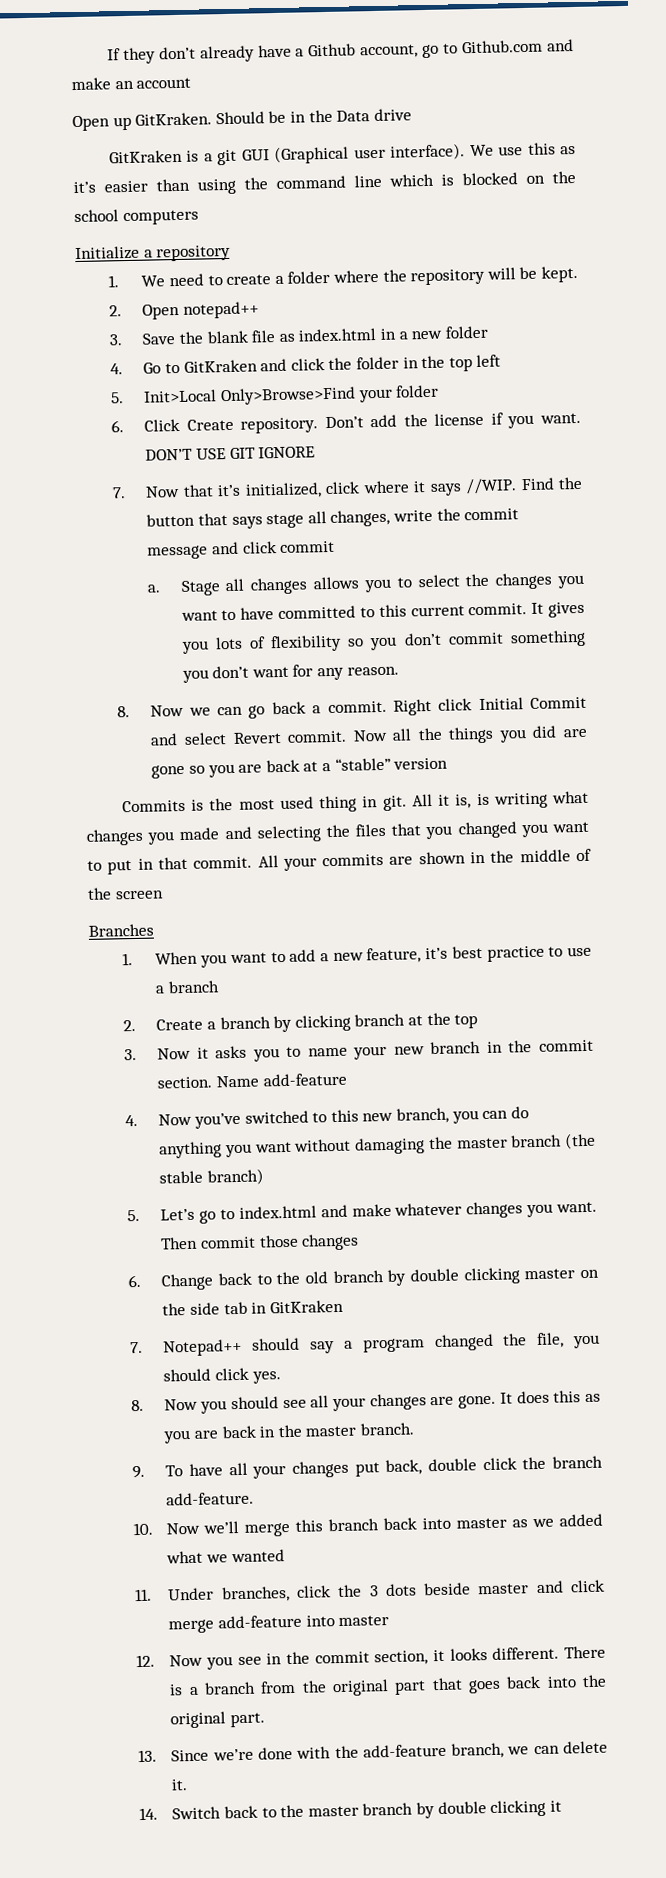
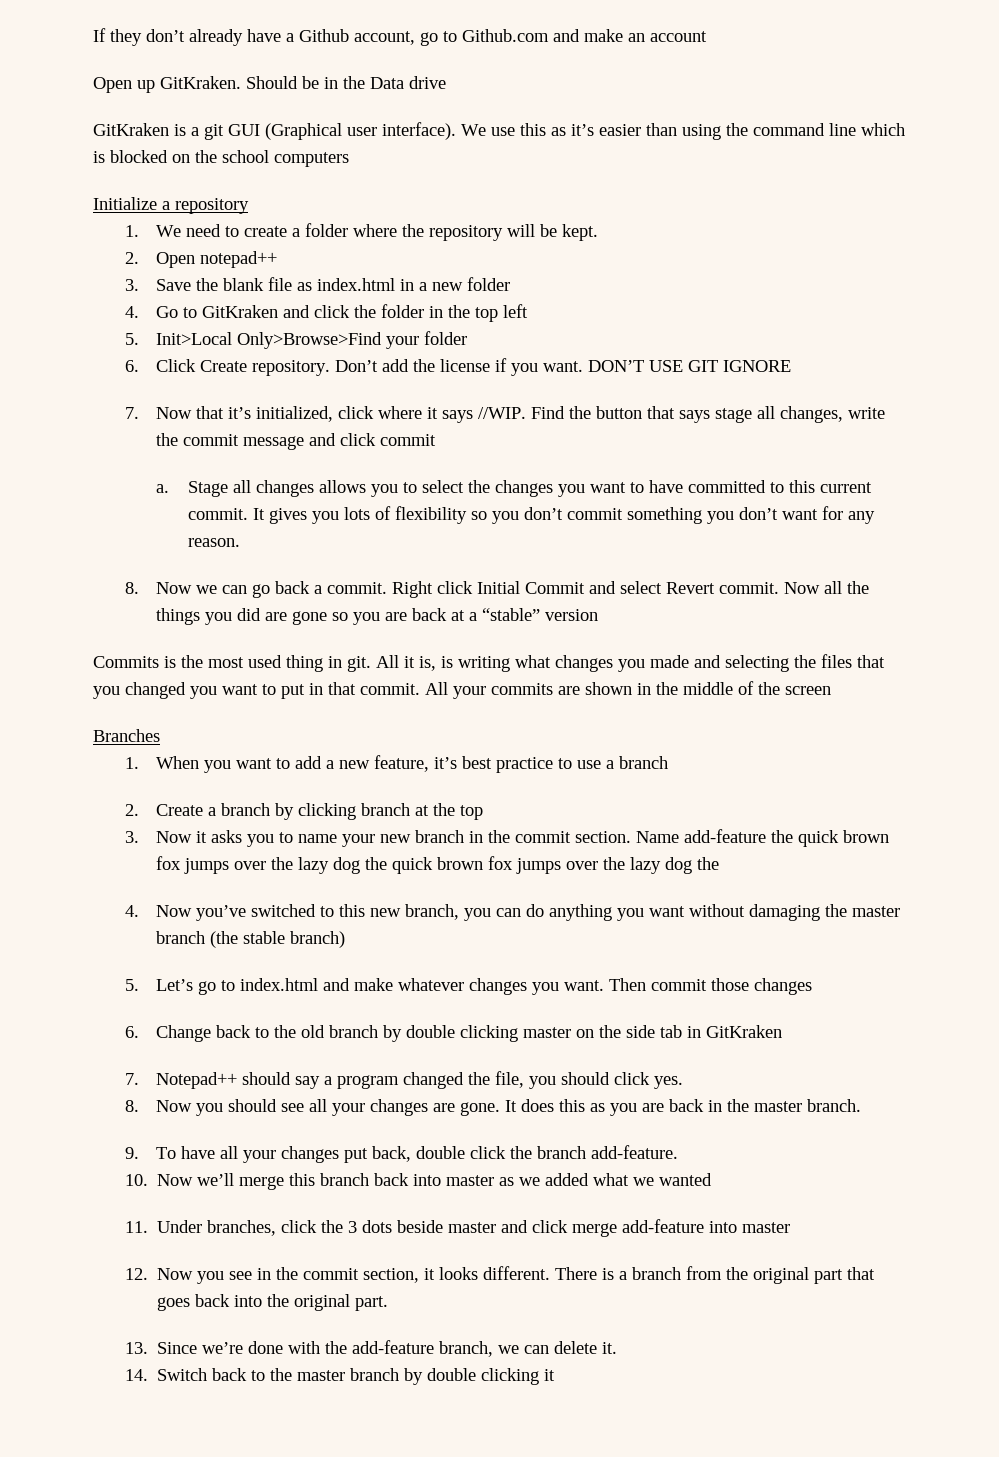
(347, 1079) none -> [771,830,890,847] [156,856,720,874] the quick brown fox jumps over the lazy dog the quick brown fox jumps over the lazy dog the

